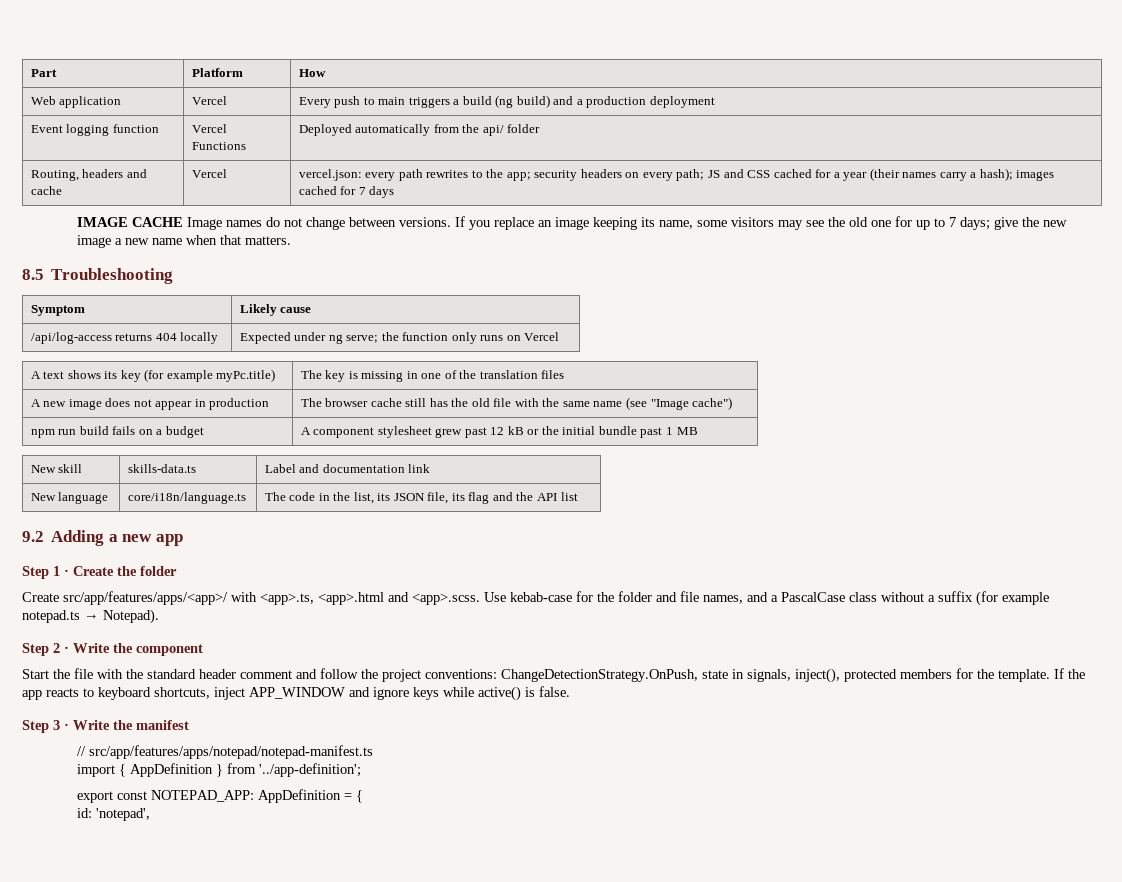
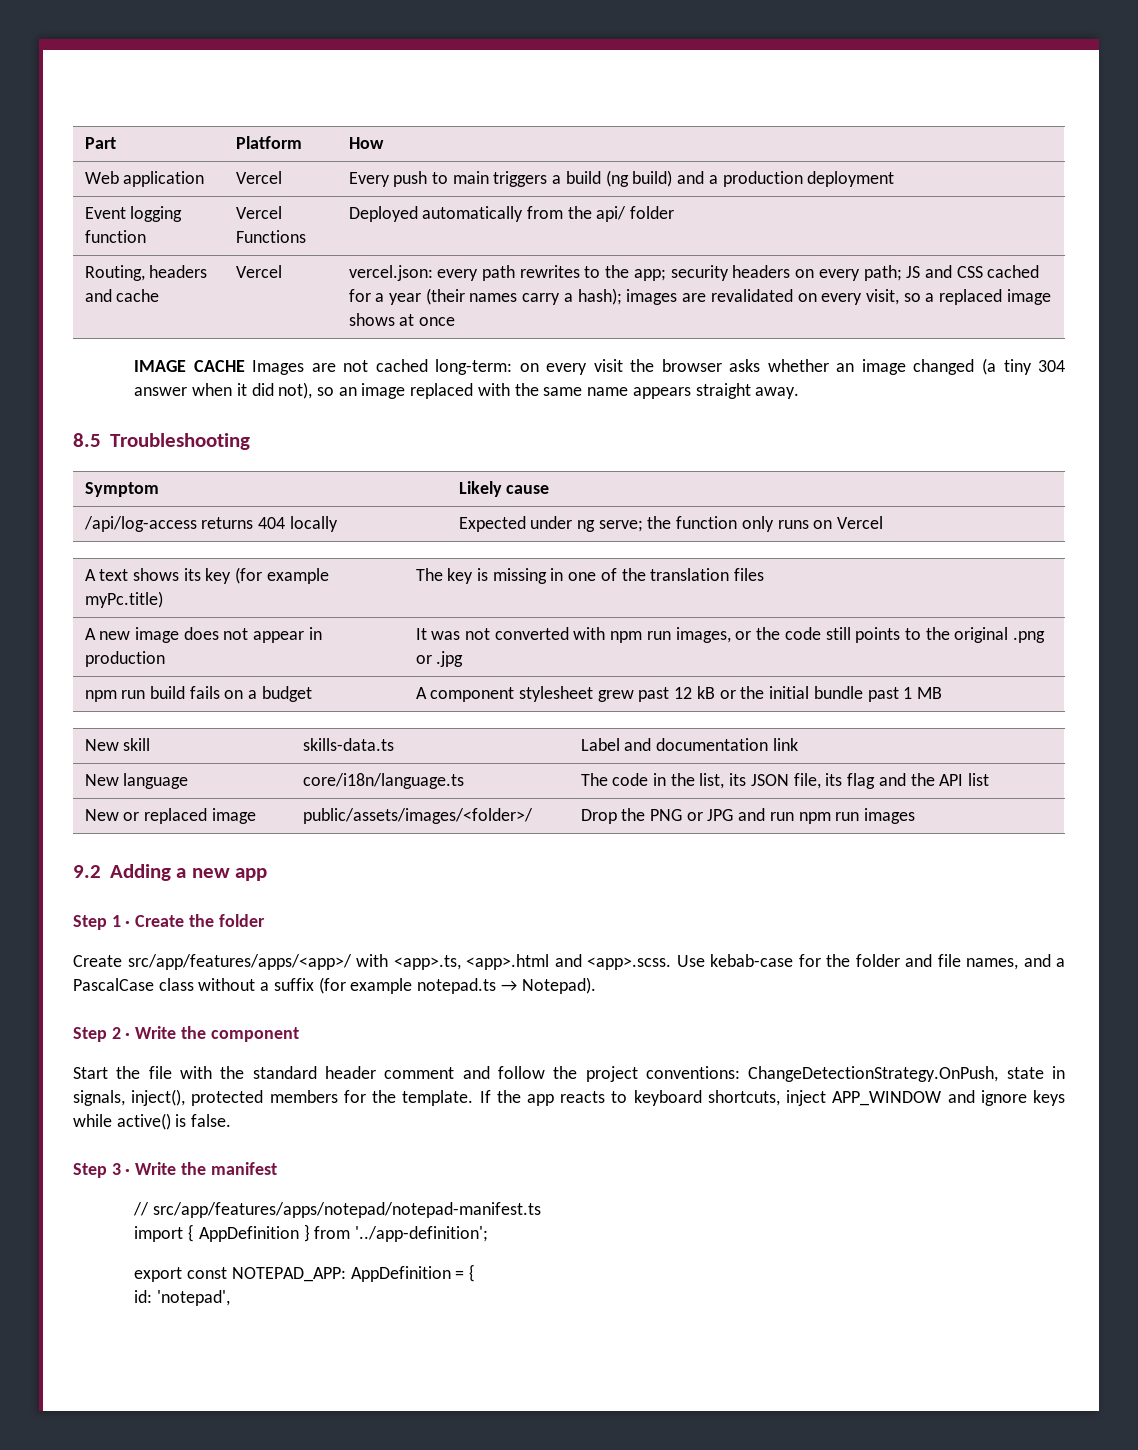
[298,186,395,198] [76,216,1067,230] [76,235,291,248] cached for 7 days // IMAGE CACHE Image names do not change between versions. If you replace an image keeping its name, some visitors may see the old one for up to 7 days; give the new image a new name when that matters. -> [682,289,1051,305] [348,313,455,326] [134,358,1066,375] [134,382,800,399] are revalidated on every visit, so a replaced image shows at once // IMAGE CACHE Images are not cached long-term: on every visit the browser asks whether an image changed (a tiny 304 answer when it did not), so an image replaced with the same name appears straight away.
[300,397,733,410] The browser cache still has the old file with the same name (see "Image cache") -> [415,627,1046,643] [415,651,464,667] It was not converted with npm run images, or the code still points to the original .png or .jpg
(578, 496) none -> [84,808,256,824] [302,808,533,824] [580,808,916,824] // New or replaced image | public/assets/images/<folder>/ | Drop the PNG or JPG and run npm run images

